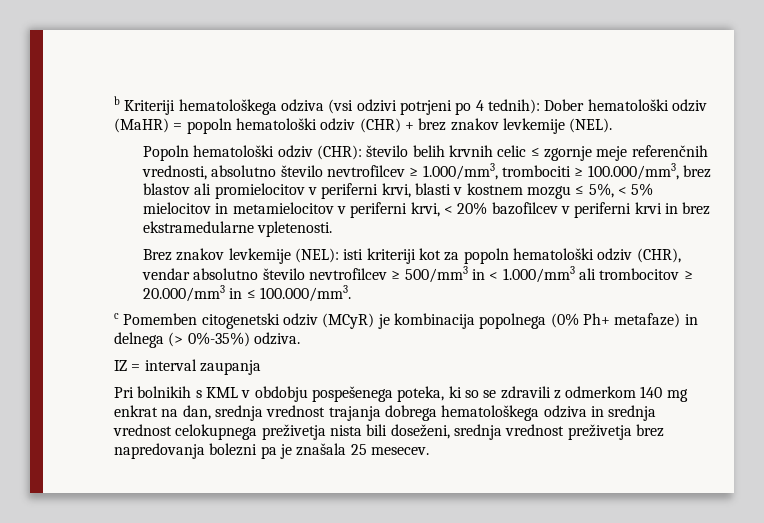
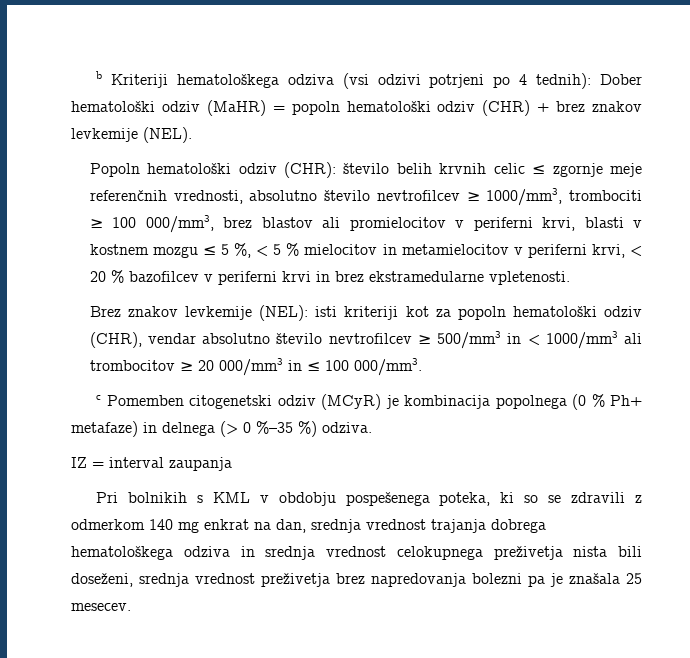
[422,163,498,180] 1.000/mm3, -> [486,188,563,206] 1000/mm3,
[587,163,679,180] 100.000/mm3, -> [112,215,214,233] 100 000/mm3,
[588,183,654,198] 5%, < 5% -> [221,243,300,258] 5 %, < 5 %
[457,202,488,215] 20% -> [89,270,124,283] 20 %
[502,266,575,283] 1.000/mm3 -> [545,331,618,349] 1000/mm3
[143,285,352,302] 20.000/mm3 in ≤ 100.000/mm3. -> [197,358,422,376] 20 000/mm3 in ≤ 100 000/mm3.
[550,313,579,328] (0% -> [572,394,605,410] (0 %
[187,332,250,347] 0%-35%) -> [243,421,317,437] 0 %–35 %)

